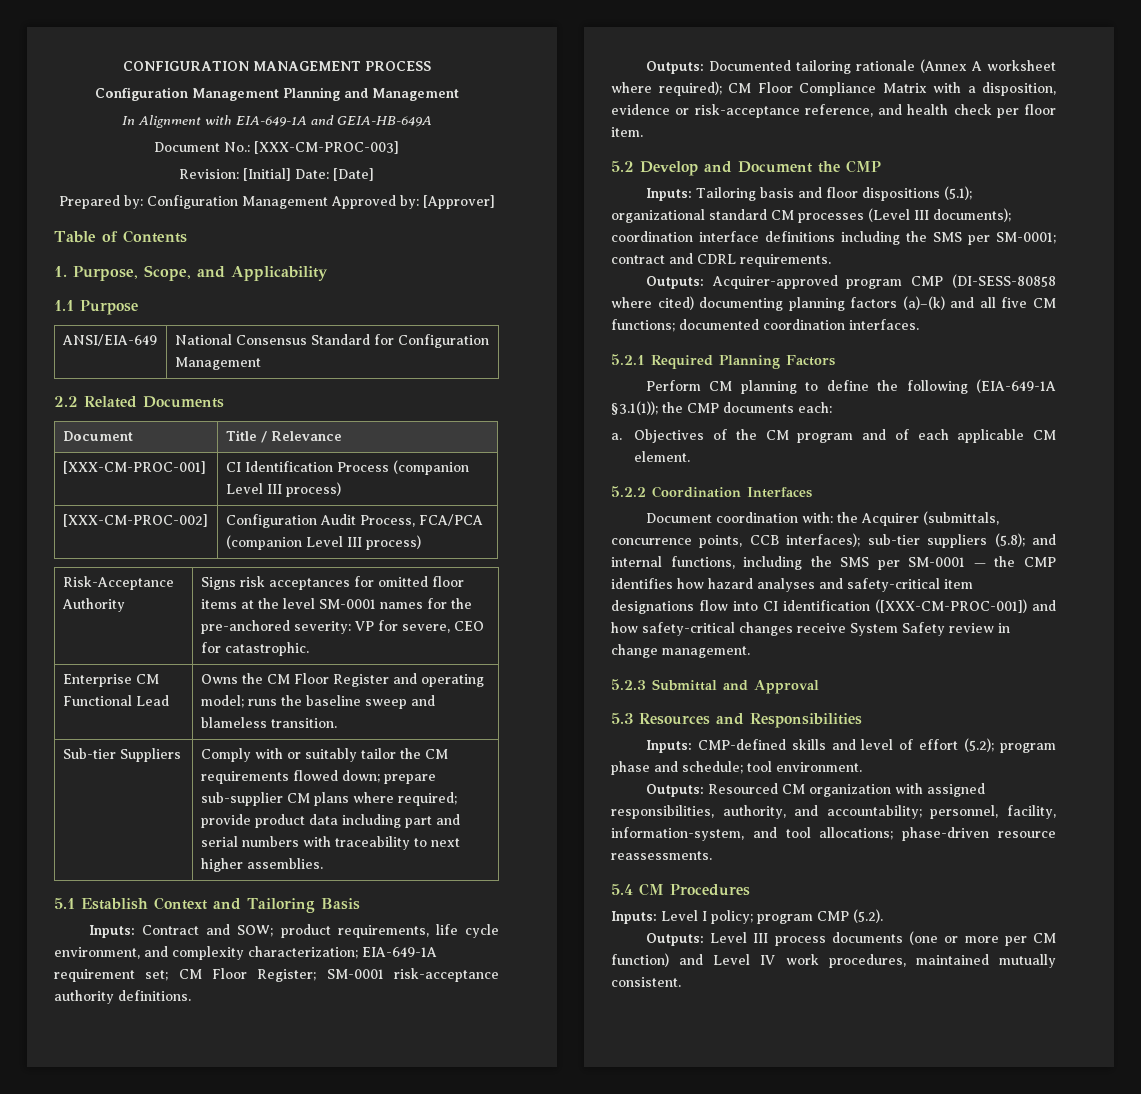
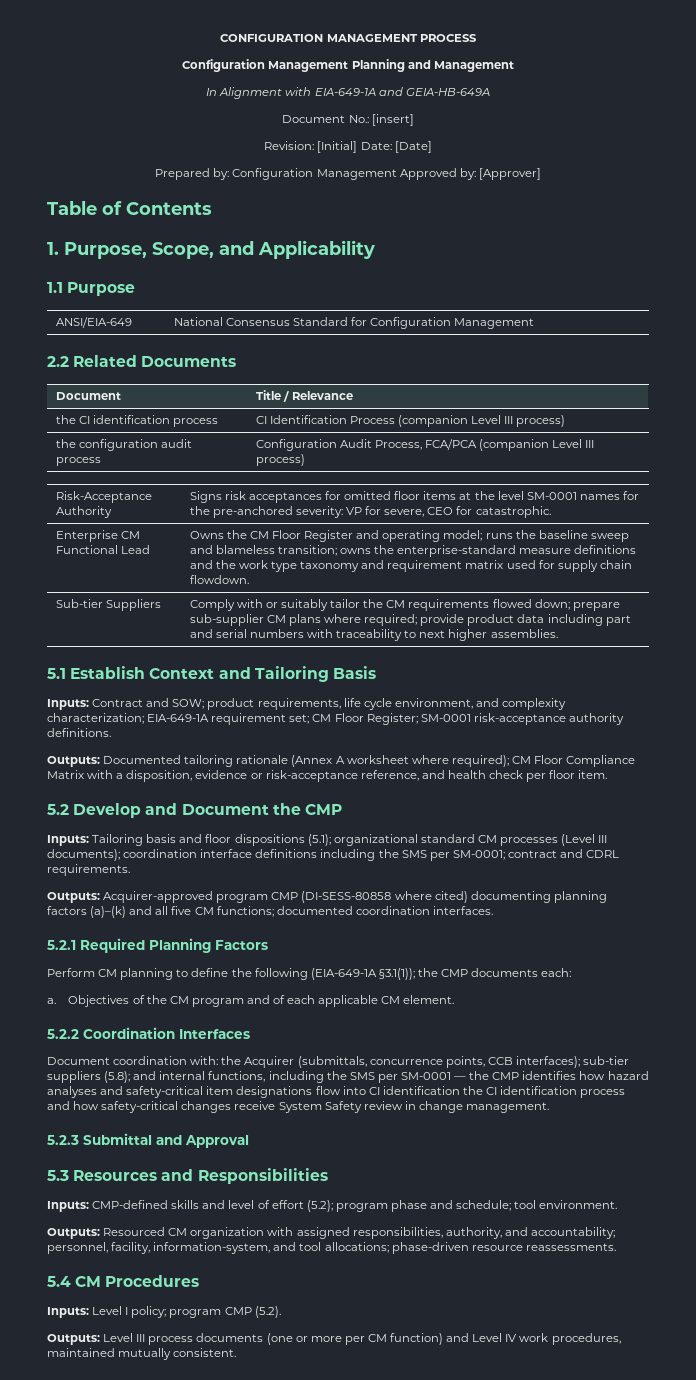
[254,141,399,154] [XXX-CM-PROC-003] -> [371,114,414,126] [insert]
[62,461,206,474] [XXX-CM-PROC-001] -> [55,415,218,427] the CI identification process
[62,514,208,527] [XXX-CM-PROC-002] -> [55,439,192,451] [55,457,101,466] the configuration audit process
[270,718,337,728] transition. -> [277,545,637,557] [189,560,632,572] [189,575,249,584] transition; owns the enterprise-standard measure definitions and the work type taxonomy and requirement matrix used for supply chain flowdown.
[875,599,1027,613] ([XXX-CM-PROC-001]) -> [462,1086,626,1098] the CI identification process

